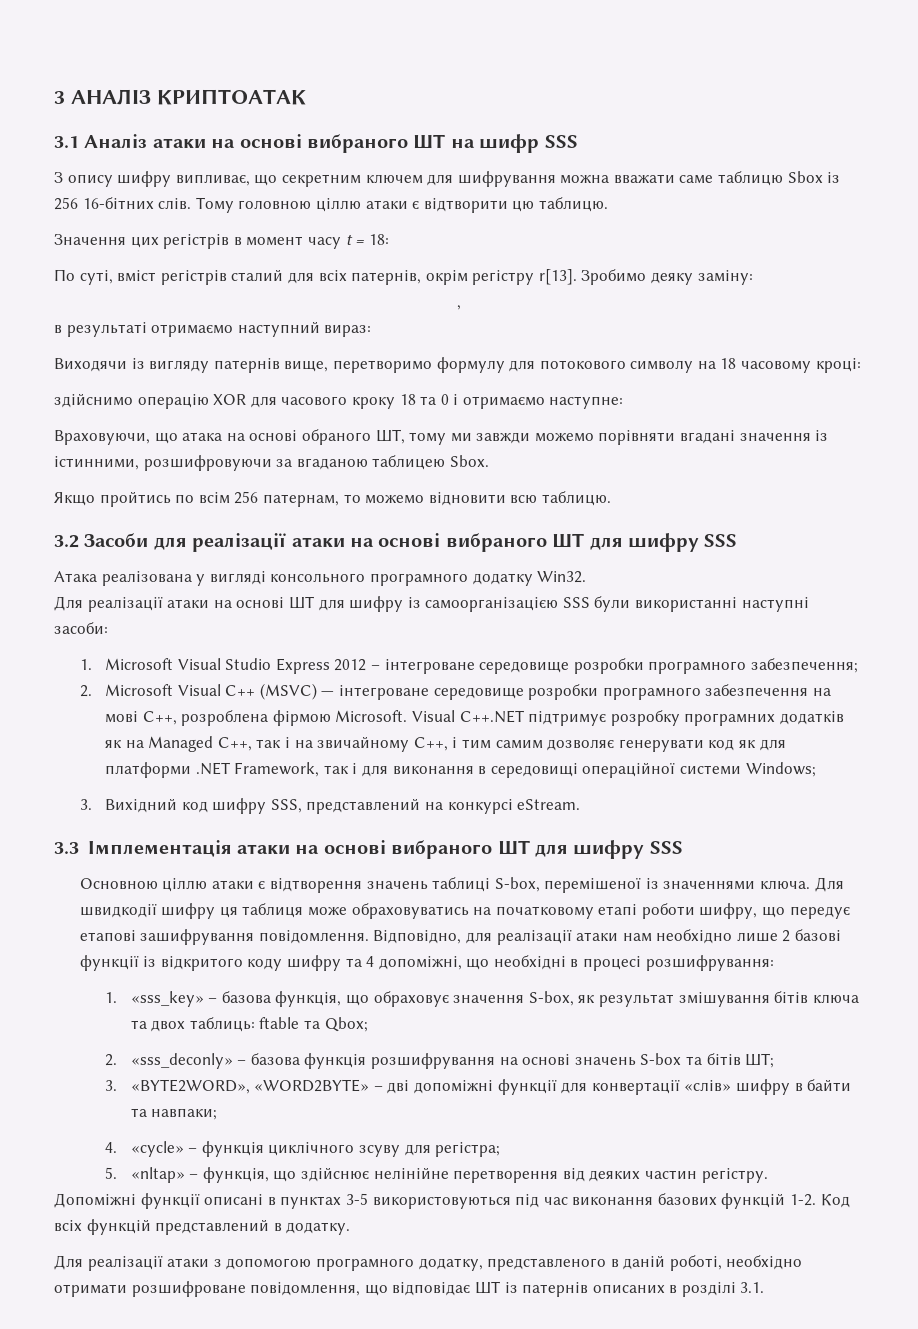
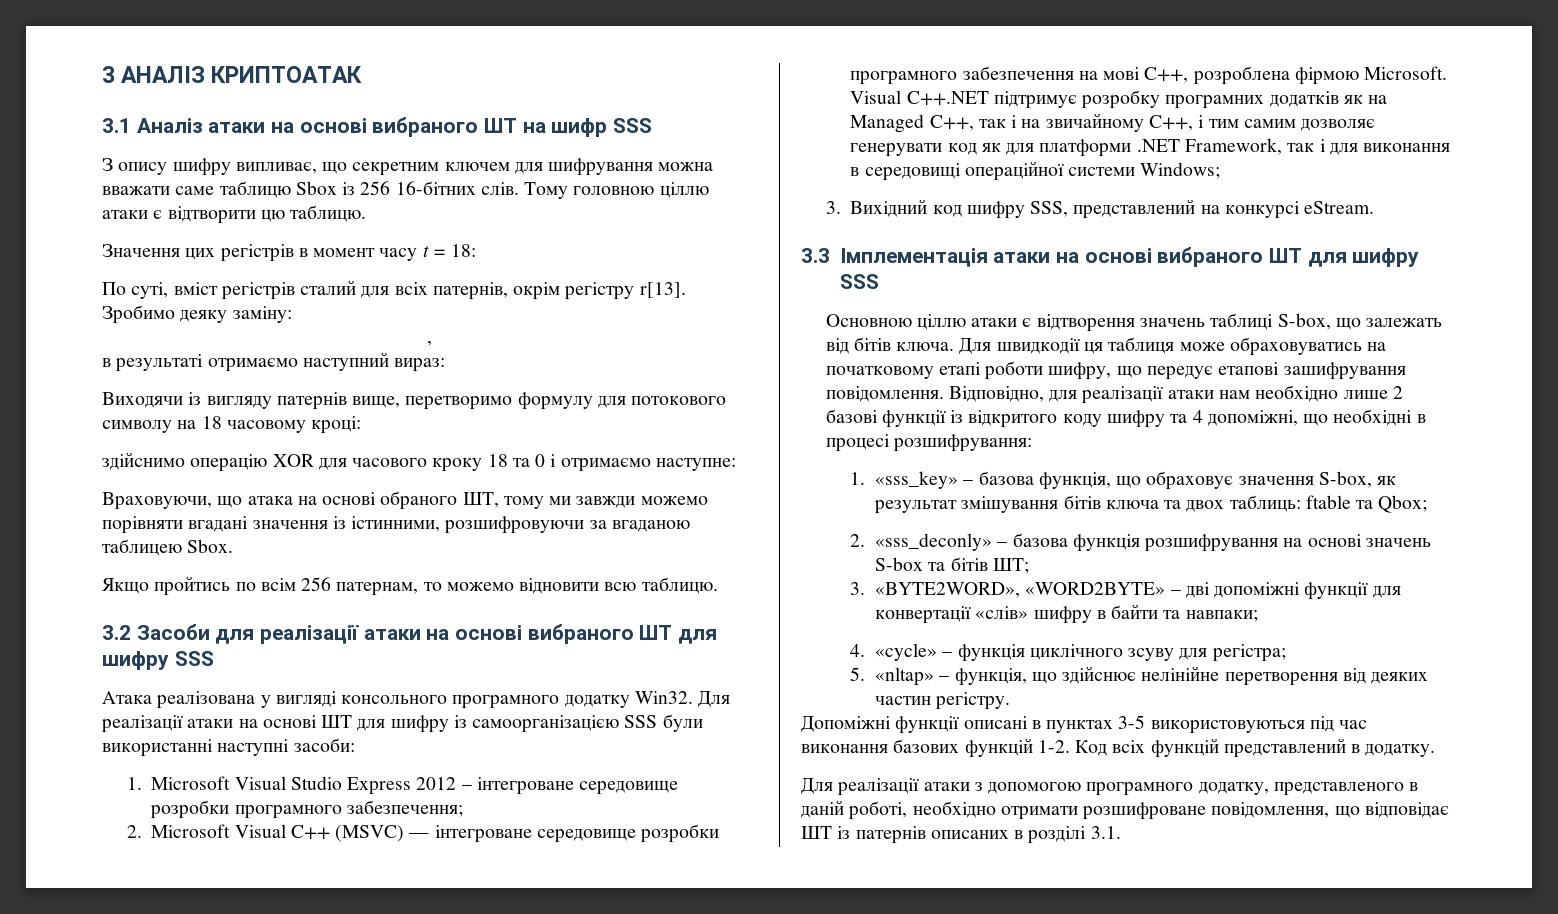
(587, 577) // -> (693, 697) none
[544,878,756,893] перемішеної із значеннями -> [1335,318,1443,330] [825,337,891,354] що залежать від бітів
[161,903,216,919] шифру -> (1080, 346) none

